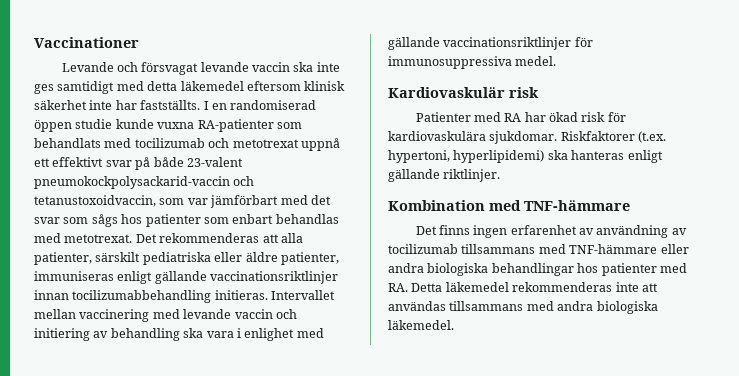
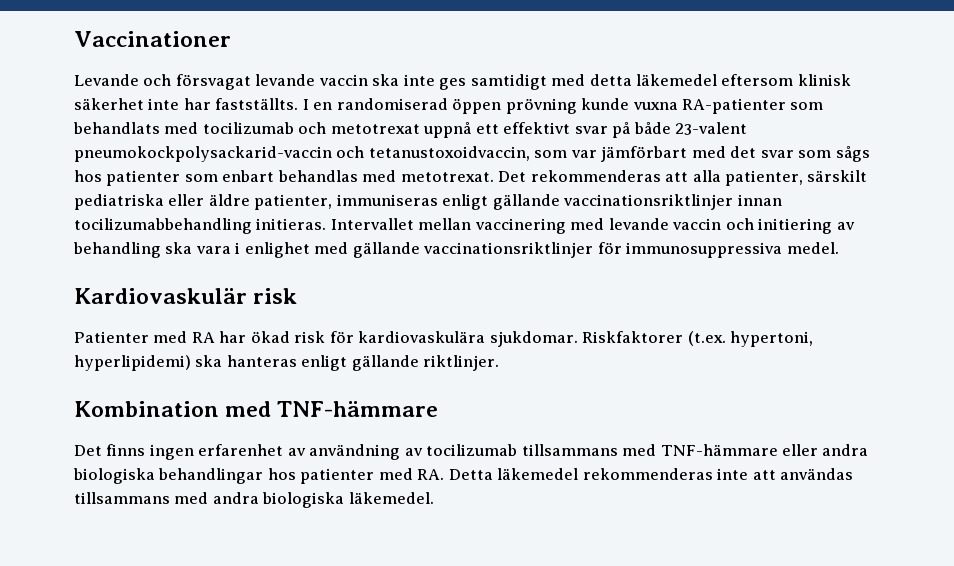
[75,119,113,129] studie -> [505,98,577,114] prövning

